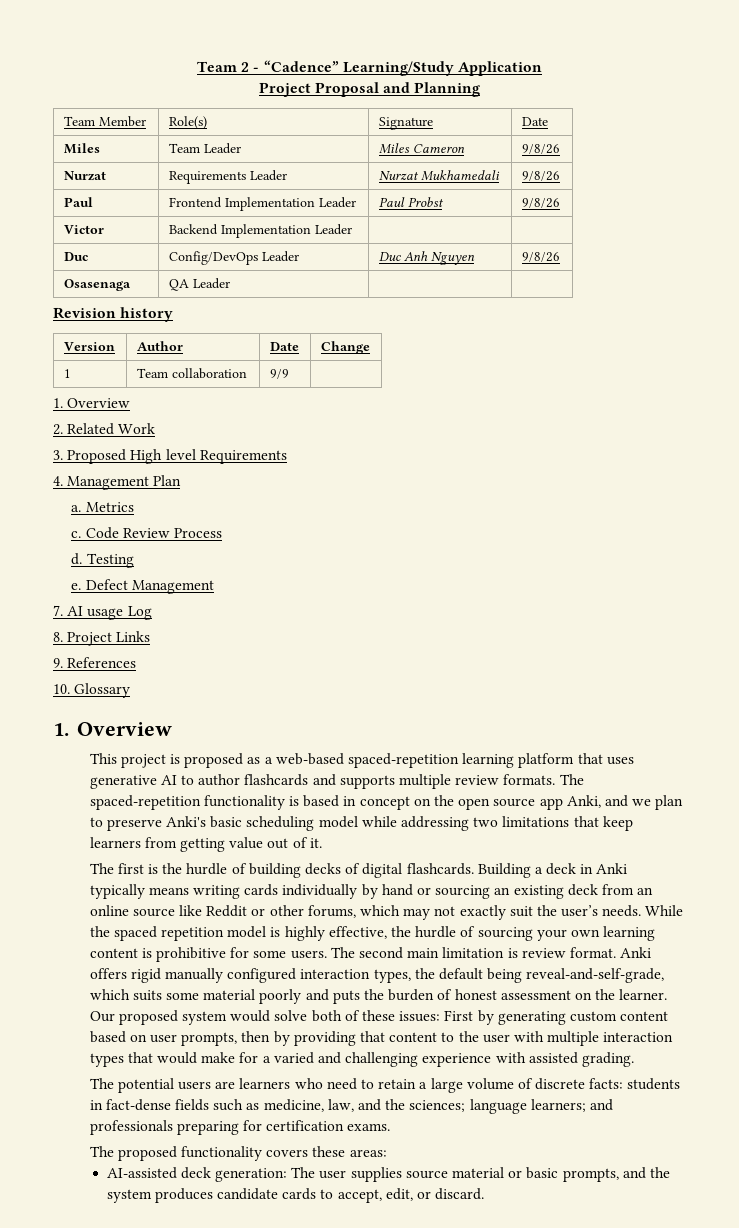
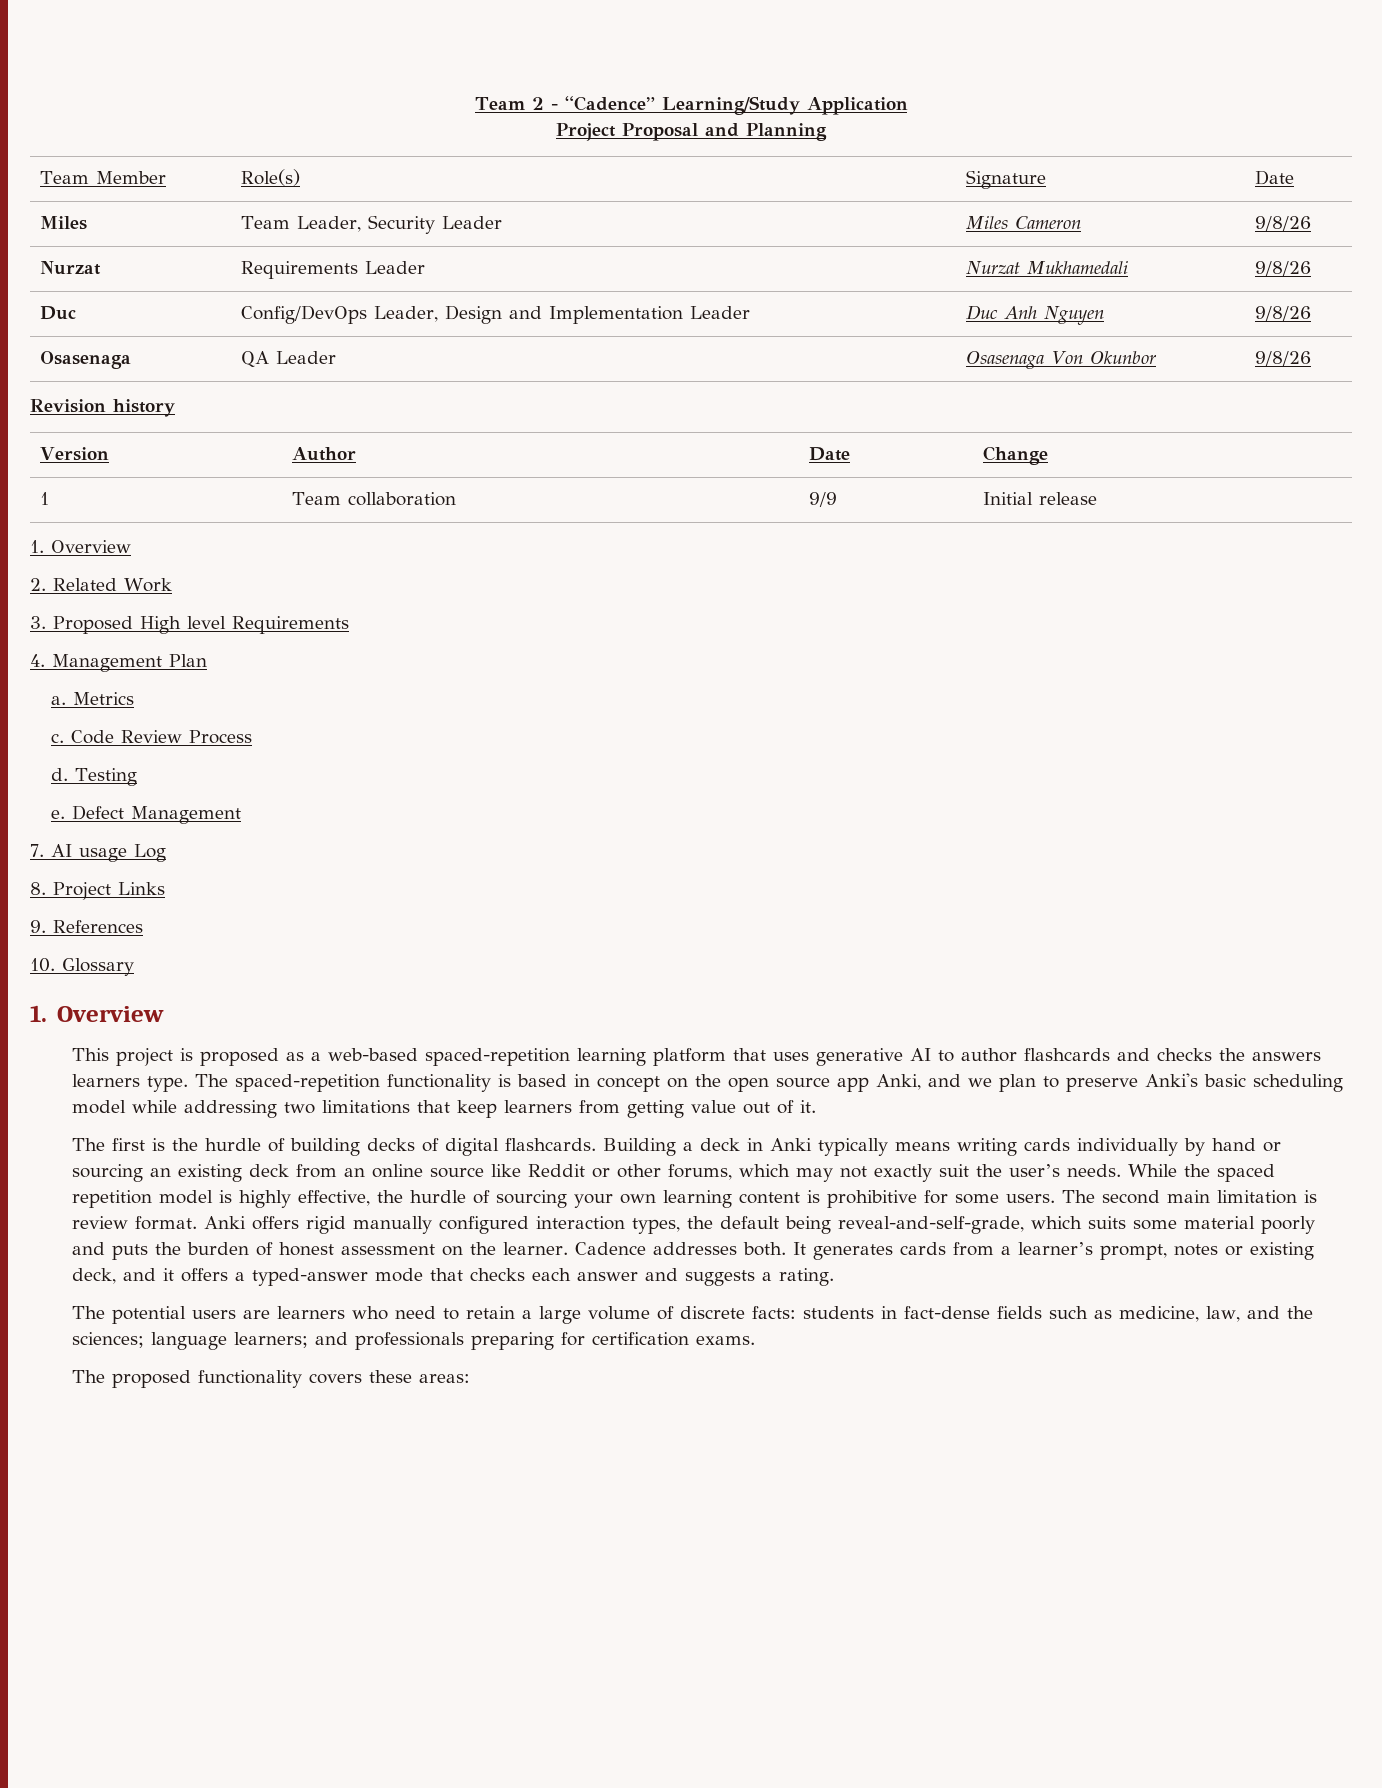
(200, 148) none -> [296,215,435,234] Leader, Security
[63,197,93,207] [168,197,356,211] [378,197,444,207] [521,198,560,208] [63,225,104,234] [168,224,352,238] [63,252,88,261] [168,251,258,265] Paul | Frontend Implementation Leader | Paul Probst | 9/8/26 // Victor | Backend Implementation Leader | | // Duc | Config/DevOps -> [39,306,76,320] [240,305,683,324] Duc | Config/DevOps Leader, Design and Implementation
(230, 283) | -> [965,351,1157,369] [1254,351,1311,366] Osasenaga Von Okunbor | 9/8/26
(289, 374) none -> [982,492,1097,505] Initial release
[339,774,556,789] supports multiple review formats. -> [1156,1048,1321,1061] [71,1074,188,1092] checks the answers learners type.
[89,1010,669,1025] [89,1031,674,1046] [89,1052,634,1067] Our proposed system would solve both of these issues: First by generating custom content based on user prompts, then by providing that content to the user with multiple interaction types that would make for a varied and challenging experience with assisted grading. -> [574,1242,1314,1260] [71,1268,834,1286] Cadence addresses both. It generates cards from a learner’s prompt, notes or existing deck, and it offers a typed-answer mode that checks each answer and suggests a rating.
[106,1167,670,1182] [106,1188,485,1203] // AI-assisted deck generation: The user supplies source material or basic prompts, and the system produces candidate cards to accept, edit, or discard. -> (470, 1378) none

